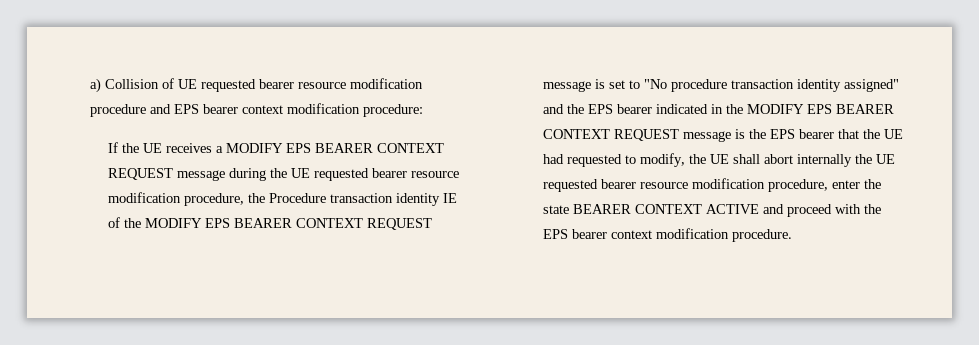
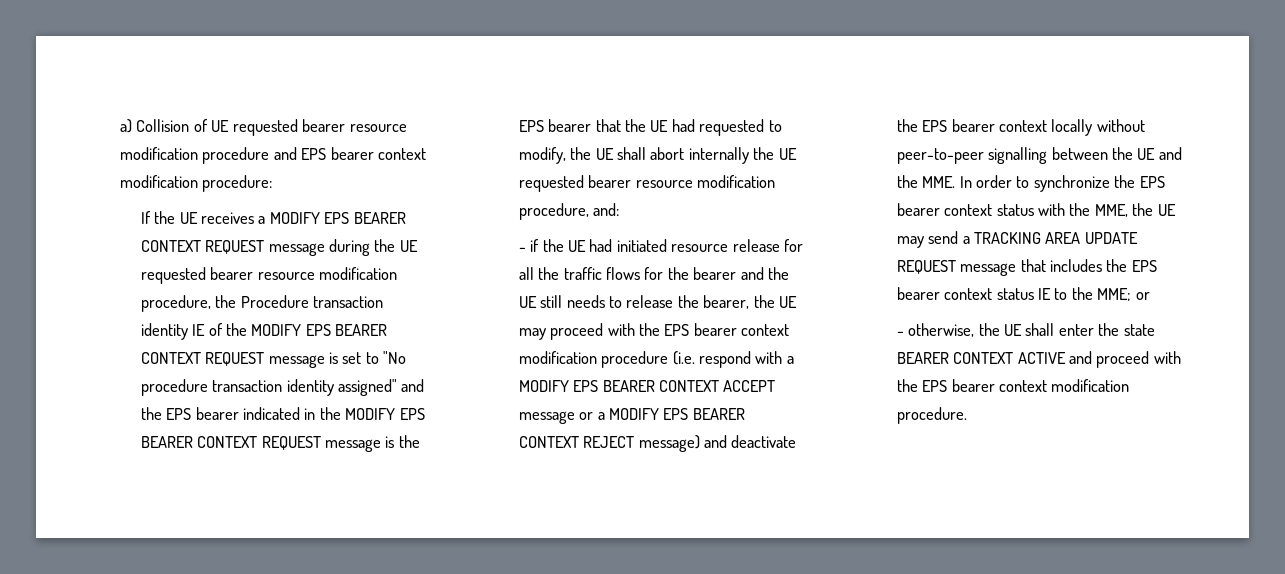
(829, 185) none -> [593,203,620,216] [518,239,804,252] [518,267,790,280] [518,295,798,309] [518,323,790,340] [518,351,794,368] [518,380,776,392] [518,408,745,424] [518,435,797,452] [896,119,1145,136] [896,147,1182,164] [896,175,1165,192] [896,203,1176,217] [896,231,1138,248] [896,259,1157,276] [896,287,1150,301] [896,323,1055,337] and: // - if the UE had initiated resource release for all the traffic flows for the bearer and the UE still needs to release the bearer, the UE may proceed with the EPS bearer context modification procedure (i.e. respond with a MODIFY EPS BEARER CONTEXT ACCEPT message or a MODIFY EPS BEARER CONTEXT REJECT message) and deactivate the EPS bearer context locally without peer-to-peer signalling between the UE and the MME. In order to synchronize the EPS bearer context status with the MME, the UE may send a TRACKING AREA UPDATE REQUEST message that includes the EPS bearer context status IE to the MME; or // - otherwise, the UE shall

